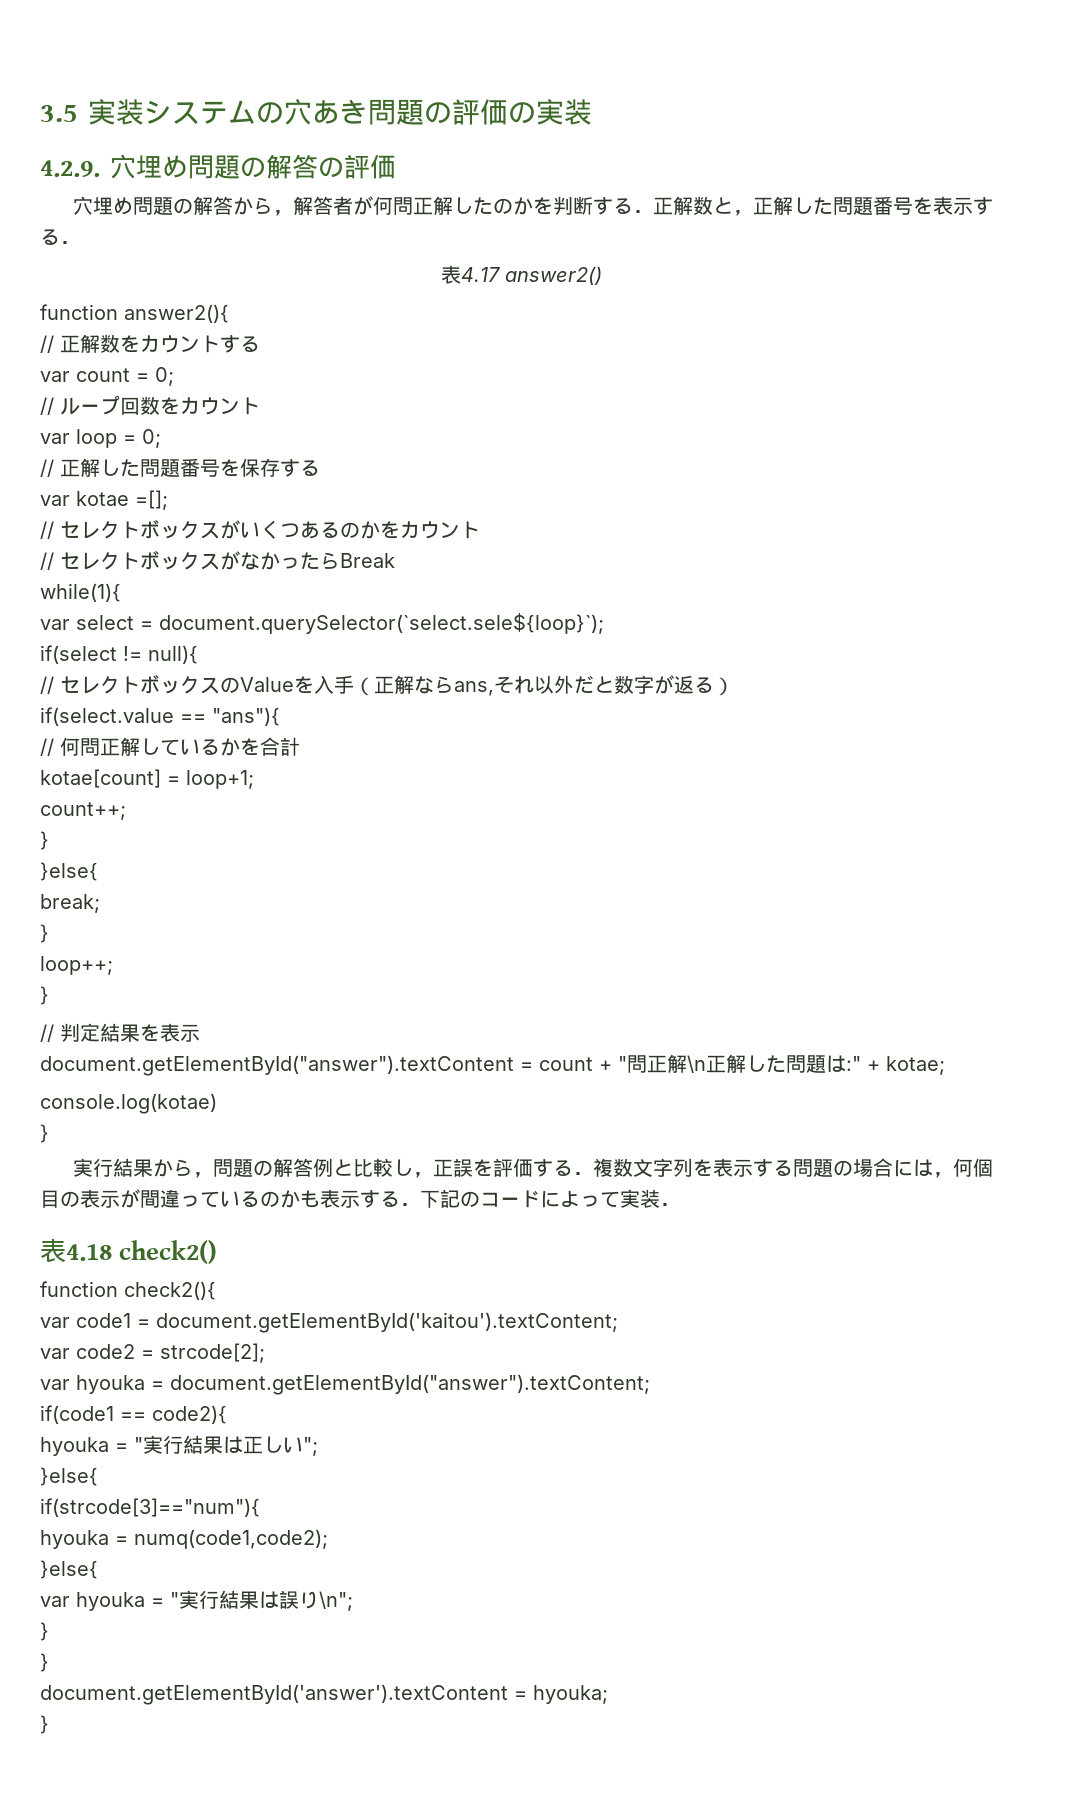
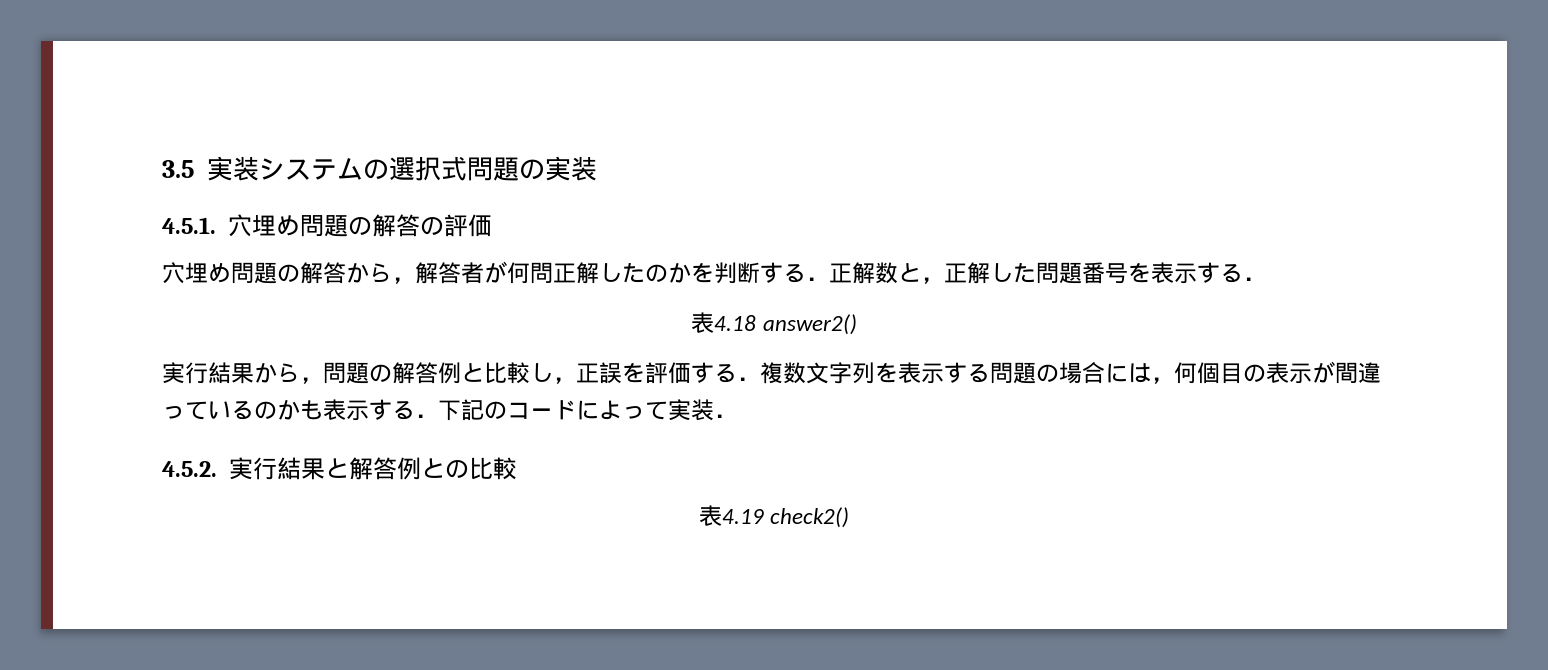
[284,99,508,125] 穴あき問題の評価 -> [388,156,519,181] 選択式問題
[40,160,100,177] 4.2.9. -> [162,217,216,234] 4.5.1.
[461,267,500,282] 4.17 -> [714,315,757,331] 4.18
[40,304,229,323] [40,334,260,353] [40,367,174,386] [40,395,260,415] [40,429,161,448] [40,458,320,477] [40,490,168,510] [40,519,480,539] [40,550,395,570] [40,583,121,602] [40,613,604,634] [40,645,198,664] [40,674,734,696] [40,707,280,726] [40,737,300,756] [40,769,254,789] [40,802,126,820] [40,831,49,850] [40,862,98,881] [40,894,100,913] [40,924,49,943] [40,956,113,975] [40,986,49,1005] [40,1023,200,1042] [40,1054,945,1076] [40,1093,217,1114] [40,1124,49,1143] // function answer2(){ // // 正解数をカウントする // var count = 0; // // ループ回数をカウント // var loop = 0; // // 正解した問題番号を保存する // var kotae =[]; // // セレクトボックスがいくつあるのかをカウント // // セレクトボックスがなかったらBreak // while(1){ // var select = document.querySelector(`select.sele${loop}`); // if(select != null){ // // セレクトボックスのValueを入手（正解ならans,それ以外だと数字が返る） // if(select.value == "ans"){ // // 何問正解しているかを合計 // kotae[count] = loop+1; // count++; // } // }else{ // break; // } // loop++; // } // // 判定結果を表示 // document.getElementById("answer").textContent = count + "問正解\n正解した問題は:" + kotae; // console.log(kotae) // } -> (857, 324) none
[40,1238,217,1264] [40,1281,216,1300] [40,1312,618,1333] [40,1343,265,1363] [40,1374,650,1395] [40,1405,227,1424] [40,1435,318,1456] [40,1467,98,1486] [40,1498,260,1517] [40,1529,328,1549] [40,1560,98,1579] [40,1590,353,1611] [40,1622,49,1641] [40,1653,49,1672] [40,1684,608,1705] [40,1715,49,1734] 表4.18 check2() // function check2(){ // var code1 = document.getElementById('kaitou').textContent; // var code2 = strcode[2]; // var hyouka = document.getElementById("answer").textContent; // if(code1 == code2){ // hyouka = "実行結果は正しい"; // }else{ // if(strcode[3]=="num"){ // hyouka = numq(code1,code2); // }else{ // var hyouka = "実行結果は誤り\n"; // } // } // document.getElementById('answer').textContent = hyouka; // } -> [162,457,517,480] [698,505,850,528] 4.5.2.実行結果と解答例との比較 // 表4.19 check2()

